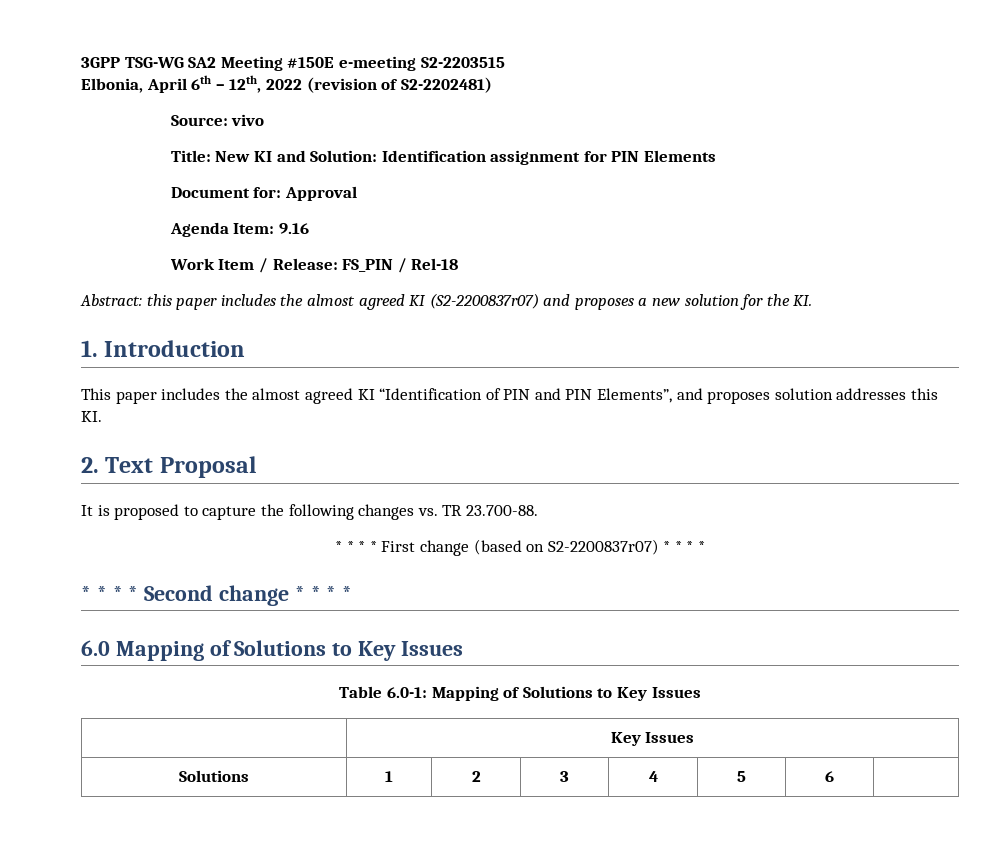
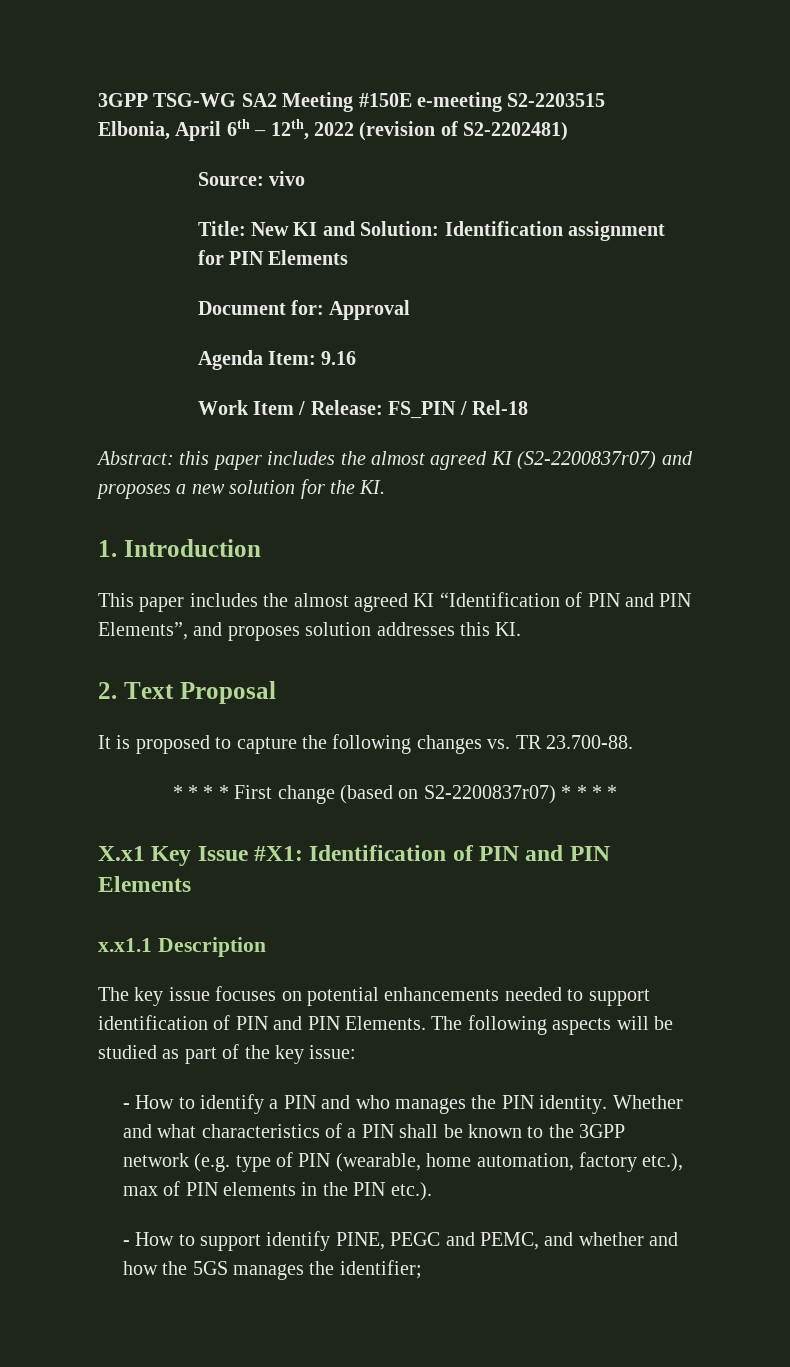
[81,585,353,606] [81,640,463,661] [339,686,701,701] [610,732,695,746] [179,770,249,782] [385,771,393,782] [471,771,481,782] [560,771,569,782] [648,771,658,782] [737,771,746,782] [825,771,834,782] * * * * Second change * * * * // 6.0 Mapping of Solutions to Key Issues // Table 6.0-1: Mapping of Solutions to Key Issues // | Key Issues // Solutions | 1 | 2 | 3 | 4 | 5 | 6 | -> [98,845,610,866] [98,876,191,892] [98,937,266,957] [98,986,650,1006] [98,1015,673,1035] [98,1044,357,1064] [122,1094,683,1114] [122,1123,626,1138] [122,1152,684,1172] [122,1181,432,1201] [122,1231,679,1251] [122,1260,422,1280] X.x1 Key Issue #X1: Identification of PIN and PIN Elements // x.x1.1 Description // The key issue focuses on potential enhancements needed to support identification of PIN and PIN Elements. The following aspects will be studied as part of the key issue: // - How to identify a PIN and who manages the PIN identity. Whether and what characteristics of a PIN shall be known to the 3GPP network (e.g. type of PIN (wearable, home automation, factory etc.), max of PIN elements in the PIN etc.). // - How to support identify PINE, PEGC and PEMC, and whether and how the 5GS manages the identifier;

